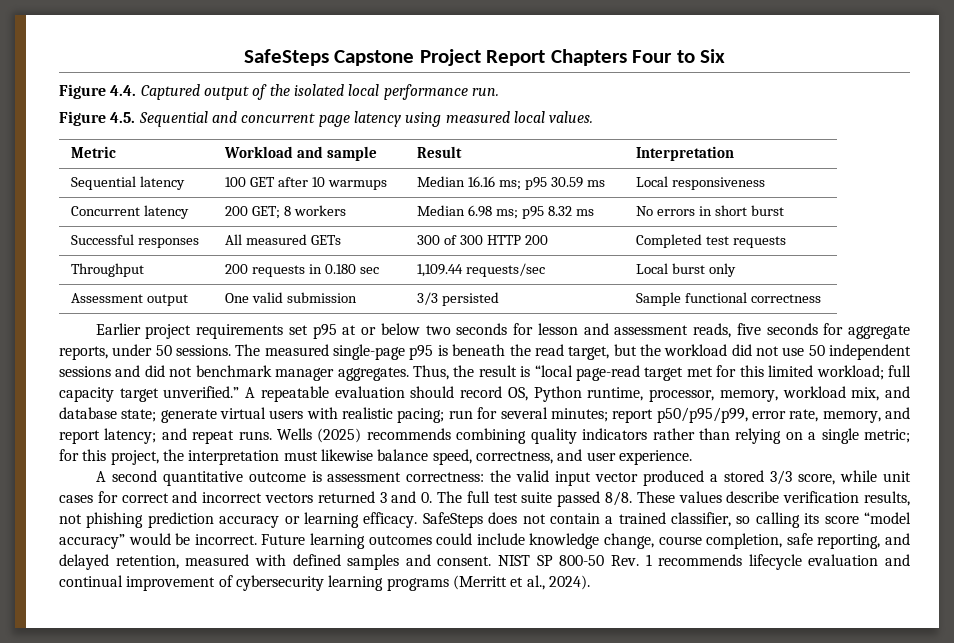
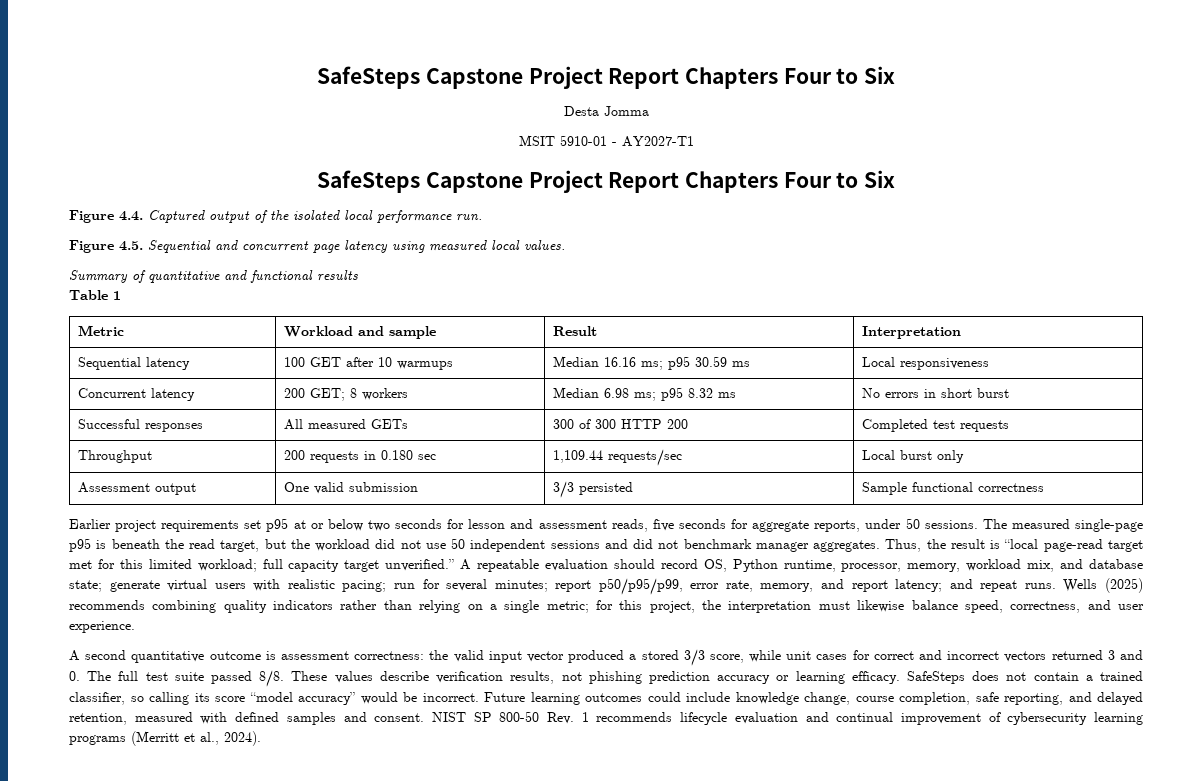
[243,49,726,66] SafeSteps Capstone Project Report Chapters Four to Six -> [317,66,895,89] [563,106,649,116] [518,135,694,147] [317,170,895,193] SafeSteps Capstone Project Report Chapters Four to Six // Desta Jomma // MSIT 5910-01 - AY2027-T1 // SafeSteps Capstone Project Report Chapters Four to Six
(594, 117) none -> [69,270,358,283] [69,290,121,300] // Summary of quantitative and functional results // Table 1

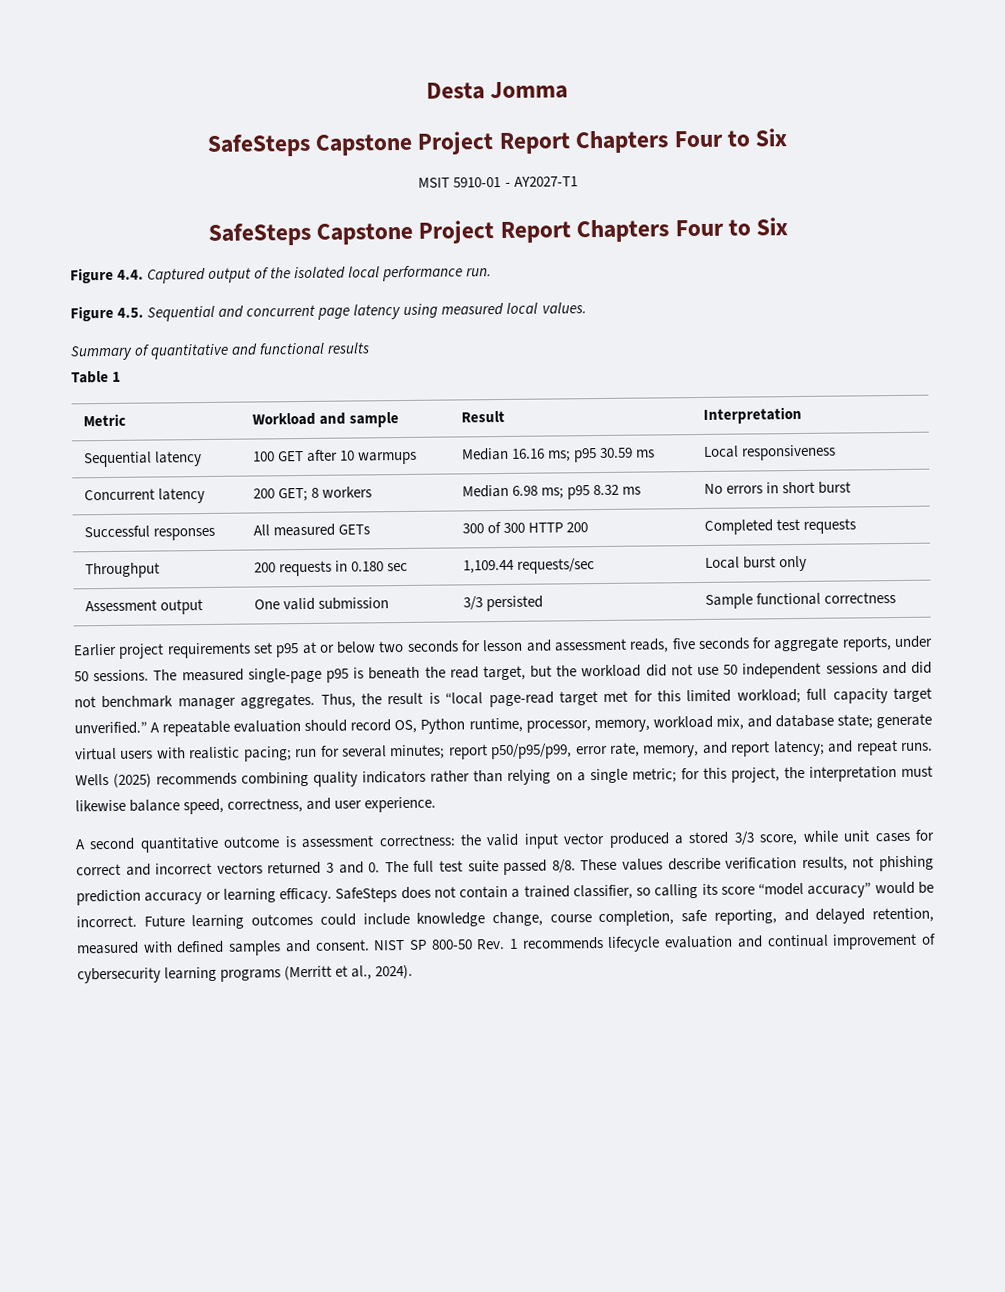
[317,66,895,89] [563,106,649,116] SafeSteps Capstone Project Report Chapters Four to Six // Desta Jomma -> [425,81,569,100] [206,128,788,157] Desta Jomma // SafeSteps Capstone Project Report Chapters Four to Six

